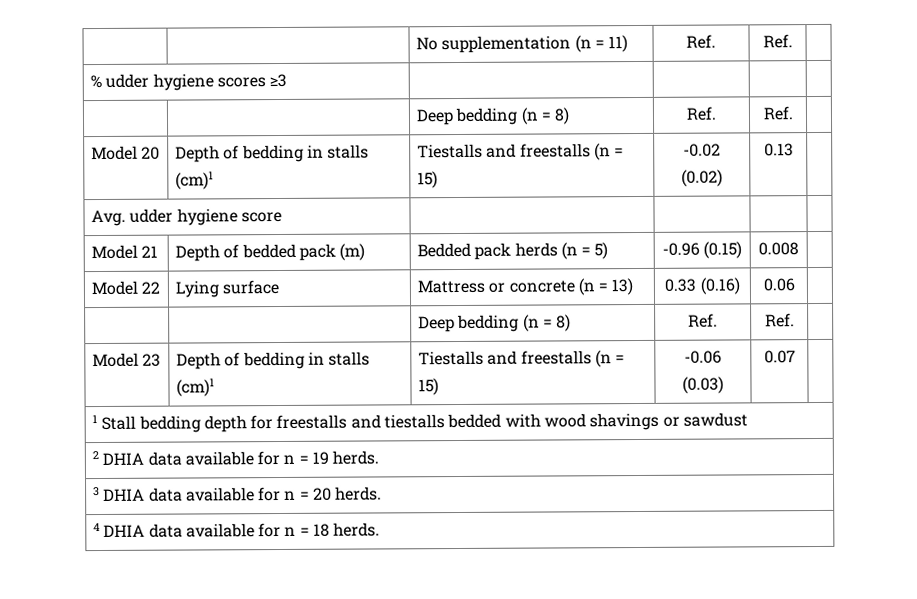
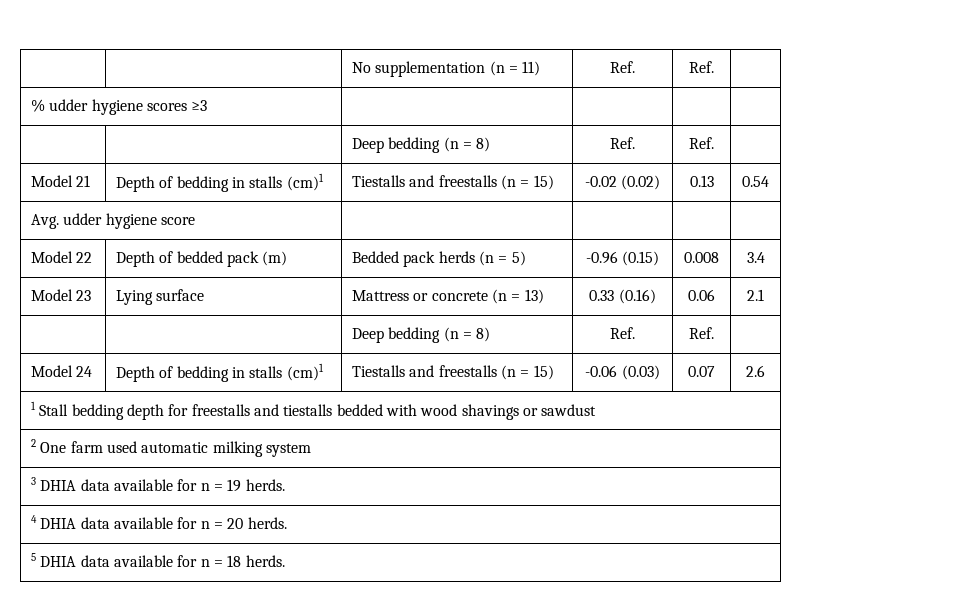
[141,146,161,160] 20 -> [76,175,91,187] 21
(794, 150) none -> [742,176,769,187] 0.54
[141,245,159,258] 21 -> [76,252,93,263] 22
[90,280,161,296] // Model 22 -> [746,252,765,263] [31,289,92,301] 3.4 // Model 23
[417,314,572,333] [688,313,718,328] [764,313,795,328] [91,352,162,368] // | | Deep bedding (n = 8) | Ref. | Ref. | // Model 23 -> [747,289,764,301] [352,327,491,343] [610,327,635,339] [689,327,714,339] [31,365,93,377] 2.1 // | | Deep bedding (n = 8) | Ref. | Ref. | // Model 24
(796, 357) none -> [746,365,765,377] 2.6
(99, 455) none -> [40,441,311,457] [31,477,37,485] One farm used automatic milking system // 3
[92,487,100,497] 3 -> [31,515,38,523] 4
[92,523,100,532] 4 -> [31,553,37,561] 5

